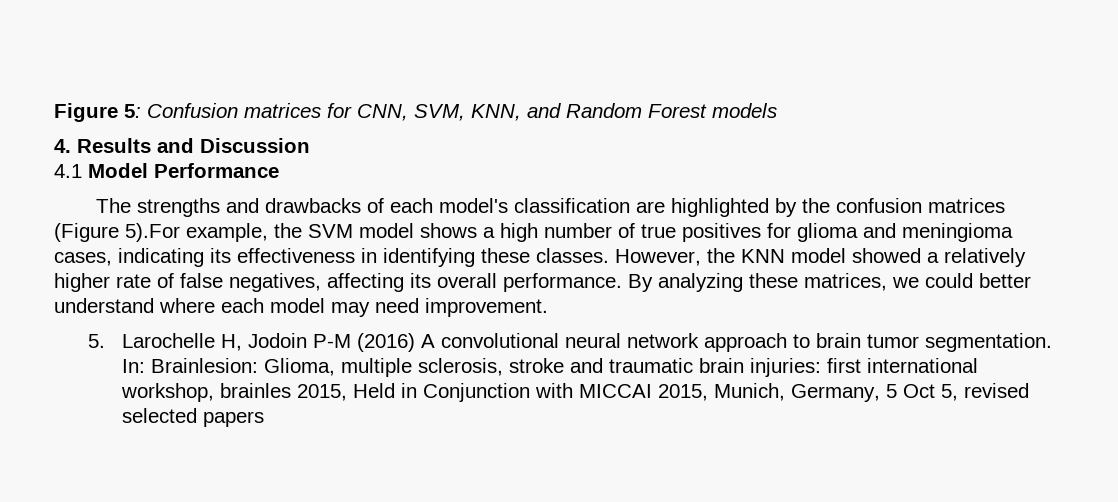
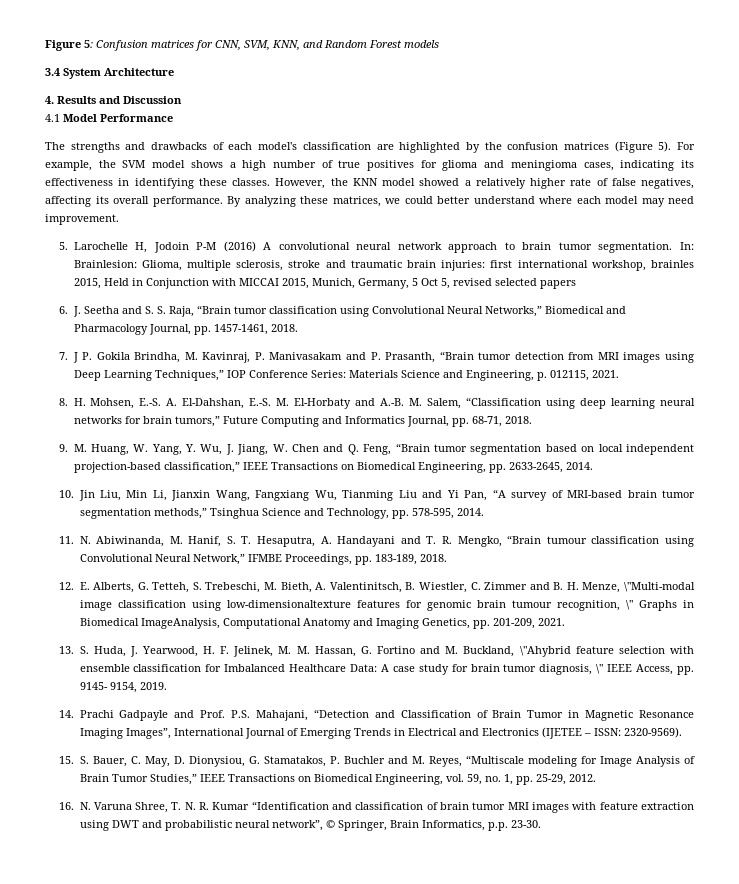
(777, 110) none -> [45,68,174,79] // 3.4 System Architecture
[125,223,180,242] 5).For -> [658,141,695,152] 5). For
(264, 419) none -> [59,305,626,317] [73,324,298,335] [59,351,694,363] [73,370,619,381] [59,397,696,409] [73,416,532,427] [59,443,694,455] [73,462,593,473] [59,489,696,501] [79,508,484,519] [59,535,695,547] [79,554,447,565] [59,582,696,593] [79,600,695,611] [79,618,565,629] [59,646,694,657] [79,664,695,675] [79,682,167,693] [59,709,694,721] [79,727,682,739] [59,755,696,767] [79,774,596,785] [59,801,694,813] [79,820,541,831] // 6. J. Seetha and S. S. Raja, “Brain tumor classification using Convolutional Neural Networks,” Biomedical and Pharmacology Journal, pp. 1457-1461, 2018. // 7. J P. Gokila Brindha, M. Kavinraj, P. Manivasakam and P. Prasanth, “Brain tumor detection from MRI images using Deep Learning Techniques,” IOP Conference Series: Materials Science and Engineering, p. 012115, 2021. // 8. H. Mohsen, E.-S. A. El-Dahshan, E.-S. M. El-Horbaty and A.-B. M. Salem, “Classification using deep learning neural networks for brain tumors,” Future Computing and Informatics Journal, pp. 68-71, 2018. // 9. M. Huang, W. Yang, Y. Wu, J. Jiang, W. Chen and Q. Feng, “Brain tumor segmentation based on local independent projection-based classification,” IEEE Transactions on Biomedical Engineering, pp. 2633-2645, 2014. // 10. Jin Liu, Min Li, Jianxin Wang, Fangxiang Wu, Tianming Liu and Yi Pan, “A survey of MRI-based brain tumor segmentation methods,” Tsinghua Science and Technology, pp. 578-595, 2014. // 11. N. Abiwinanda, M. Hanif, S. T. Hesaputra, A. Handayani and T. R. Mengko, “Brain tumour classification using Convolutional Neural Network,” IFMBE Proceedings, pp. 183-189, 2018. // 12. E. Alberts, G. Tetteh, S. Trebeschi, M. Bieth, A. Valentinitsch, B. Wiestler, C. Zimmer and B. H. Menze, \"Multi-modal image classification using low-dimensionaltexture features for genomic brain tumour recognition, \" Graphs in Biomedical ImageAnalysis, Computational Anatomy and Imaging Genetics, pp. 201-209, 2021. // 13. S. Huda, J. Yearwood, H. F. Jelinek, M. M. Hassan, G. Fortino and M. Buckland, \"Ahybrid feature selection with ensemble classification for Imbalanced Healthcare Data: A case study for brain tumor diagnosis, \" IEEE Access, pp. 9145- 9154, 2019. // 14. Prachi Gadpayle and Prof. P.S. Mahajani, “Detection and Classification of Brain Tumor in Magnetic Resonance Imaging Images”, International Journal of Emerging Trends in Electrical and Electronics (IJETEE – ISSN: 2320-9569). // 15. S. Bauer, C. May, D. Dionysiou, G. Stamatakos, P. Buchler and M. Reyes, “Multiscale modeling for Image Analysis of Brain Tumor Studies,” IEEE Transactions on Biomedical Engineering, vol. 59, no. 1, pp. 25-29, 2012. // 16. N. Varuna Shree, T. N. R. Kumar “Identification and classification of brain tumor MRI images with feature extraction using DWT and probabilistic neural network”, © Springer, Brain Informatics, p.p. 23-30.

